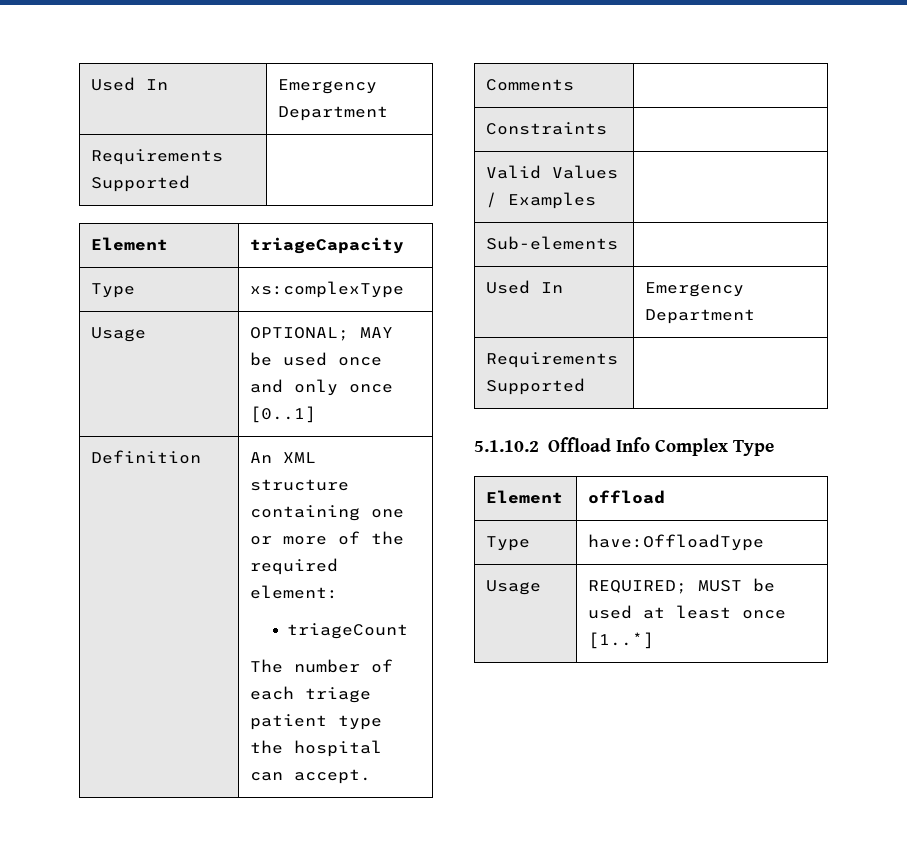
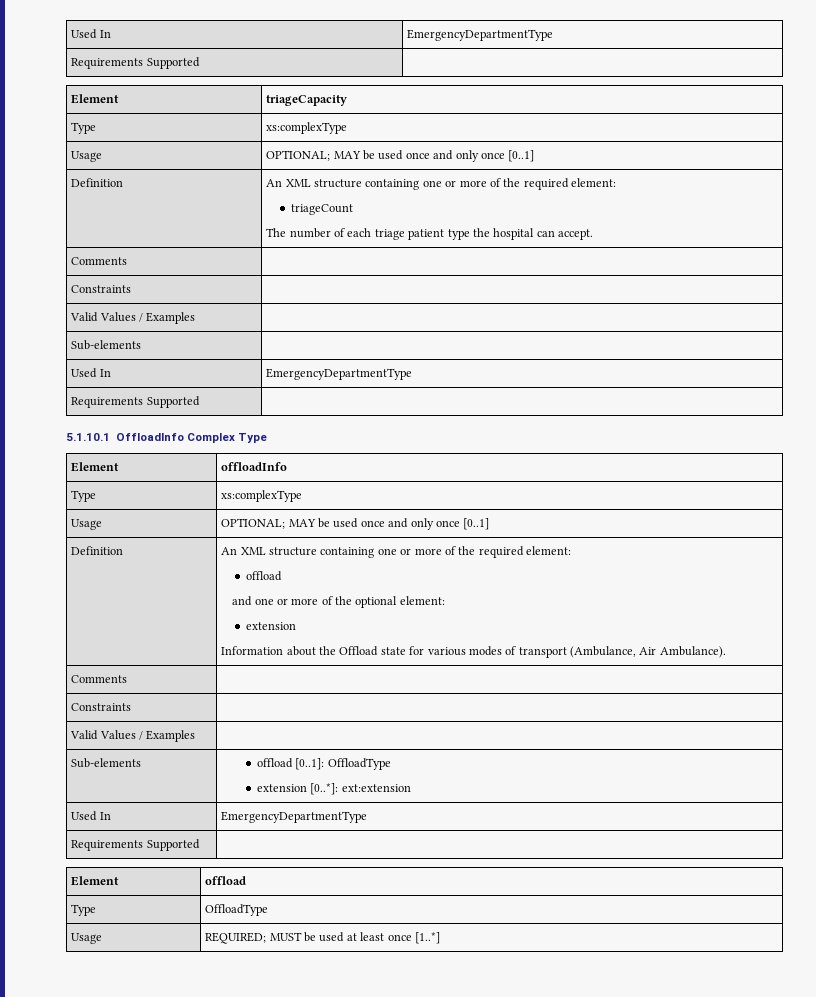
[91,77,169,91] [278,79,378,94] [278,106,389,121] Used In | Emergency Department -> [71,29,111,39] [407,29,554,41] Used In | EmergencyDepartmentType
[645,282,745,297] [645,309,756,324] [486,352,619,368] [486,378,586,395] [474,437,650,452] Emergency Department // Requirements Supported | // 5.1.10.2 Offload Info -> [266,368,413,380] [71,396,200,408] [66,433,185,441] EmergencyDepartmentType // Requirements Supported | // 5.1.10.1 OffloadInfo
(774, 448) none -> [71,462,120,472] [221,462,288,471] [71,490,97,502] [221,490,303,502] [71,519,103,530] [221,518,490,530] [71,546,124,555] [221,546,572,558] [245,571,282,581] [232,596,445,608] [245,622,296,630] [221,646,726,658] [71,675,128,683] [71,703,132,711] [70,730,196,742] [71,758,142,768] [256,758,391,770] [256,783,411,795] [71,811,111,821] [221,811,368,823] [71,839,200,851] // Element | offloadInfo // Type | xs:complexType // Usage | OPTIONAL; MAY be used once and only once [0..1] // Definition | An XML structure containing one or more of the required element: // offload // and one or more of the optional element: // extension // Information about the Offload state for various modes of transport (Ambulance, Air Ambulance). // Comments | // Constraints | // Valid Values / Examples | // Sub-elements | offload [0..1]: OffloadType // extension [0..*]: ext:extension // Used In | EmergencyDepartmentType // Requirements Supported |
[588,534,765,551] have:OffloadType -> [205,904,269,916] OffloadType

